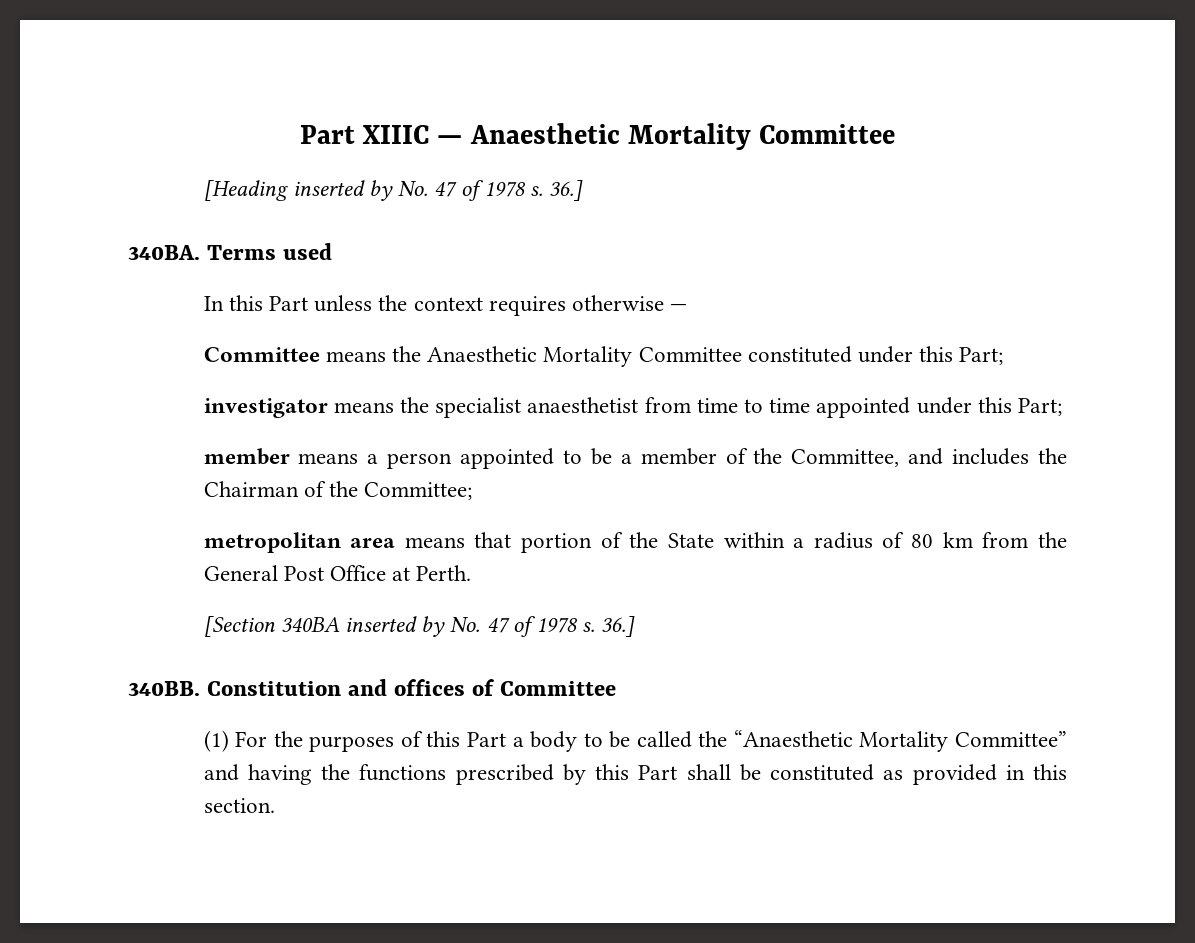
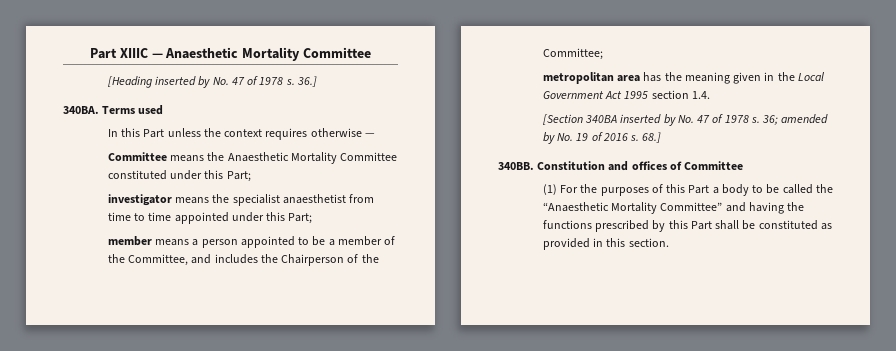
[203,481,299,497] Chairman -> [281,254,345,266] Chairperson
[404,532,1068,553] [203,565,472,581] means that portion of the State within a radius of 80 km from the General Post Office at Perth. -> [643,72,824,84] [542,90,710,99] has the meaning given in the Local Government Act 1995 section 1.4.
[601,616,636,637] 36.] -> [762,114,829,125] [542,132,662,144] 36; amended by No. 19 of 2016 s. 68.]

